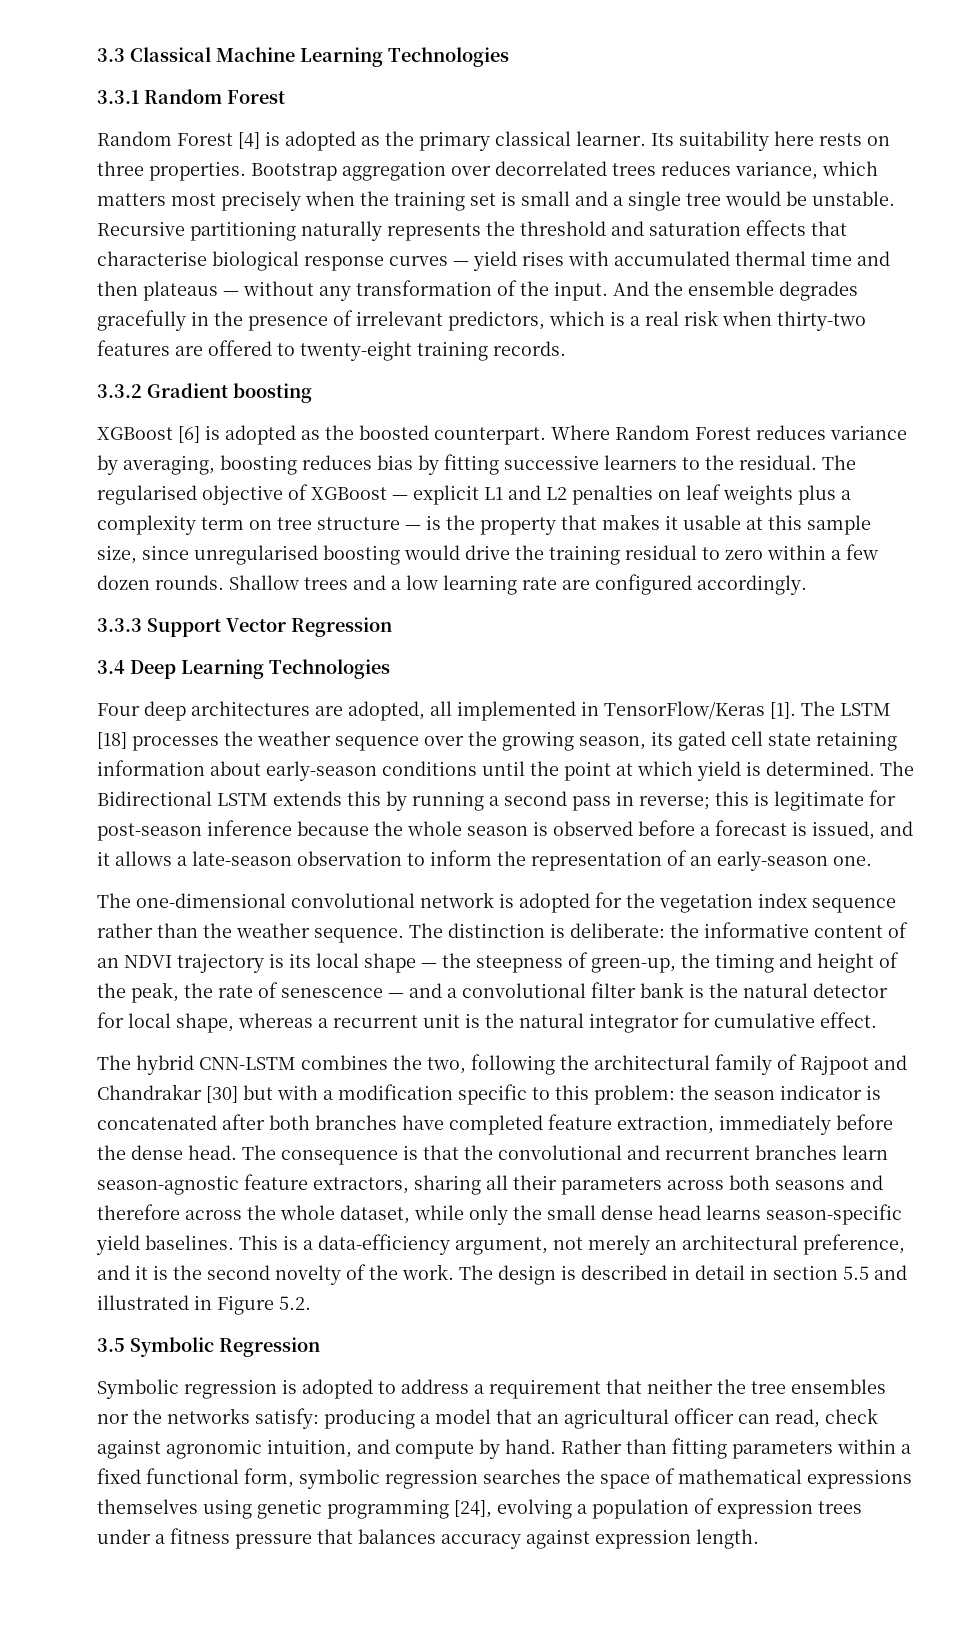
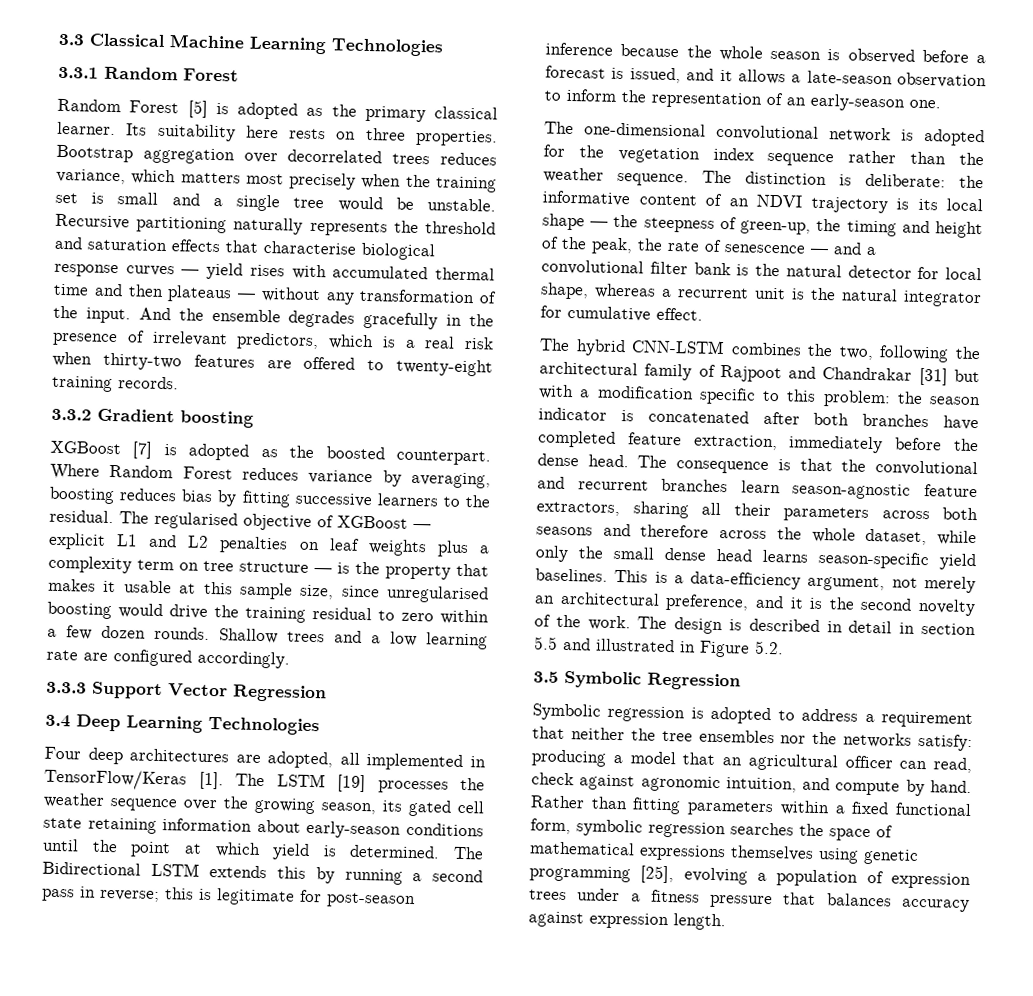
[238,132,260,149] [4] -> [187,100,208,118] [5]
[178,426,200,443] [6] -> [132,441,154,459] [7]
[97,732,127,749] [18] -> [337,774,366,793] [19]
[206,1086,238,1103] [30] -> [918,367,948,386] [31]
[454,1500,492,1518] [24], -> [640,865,675,884] [25],

